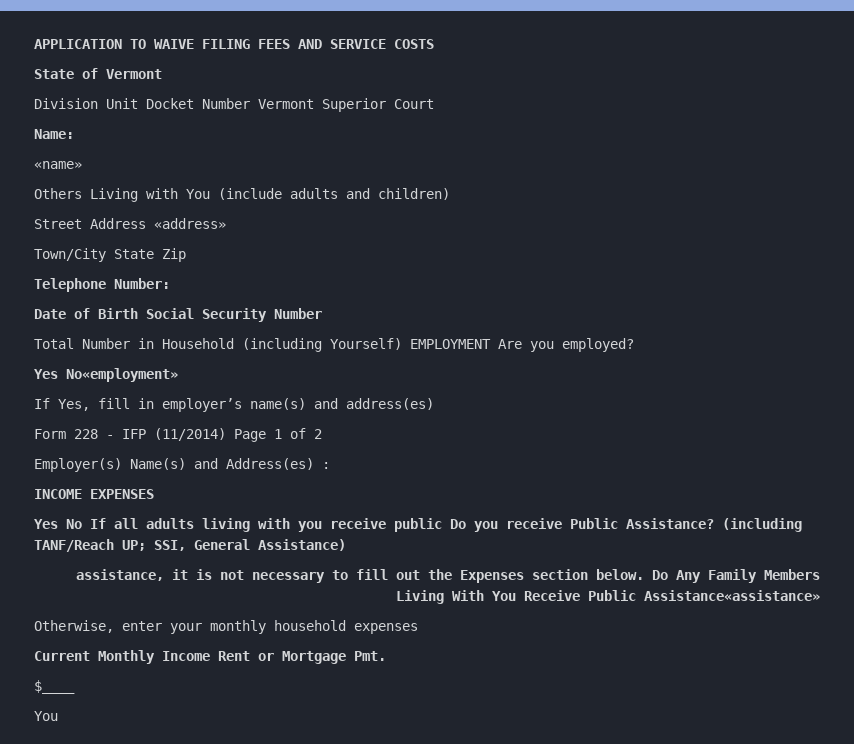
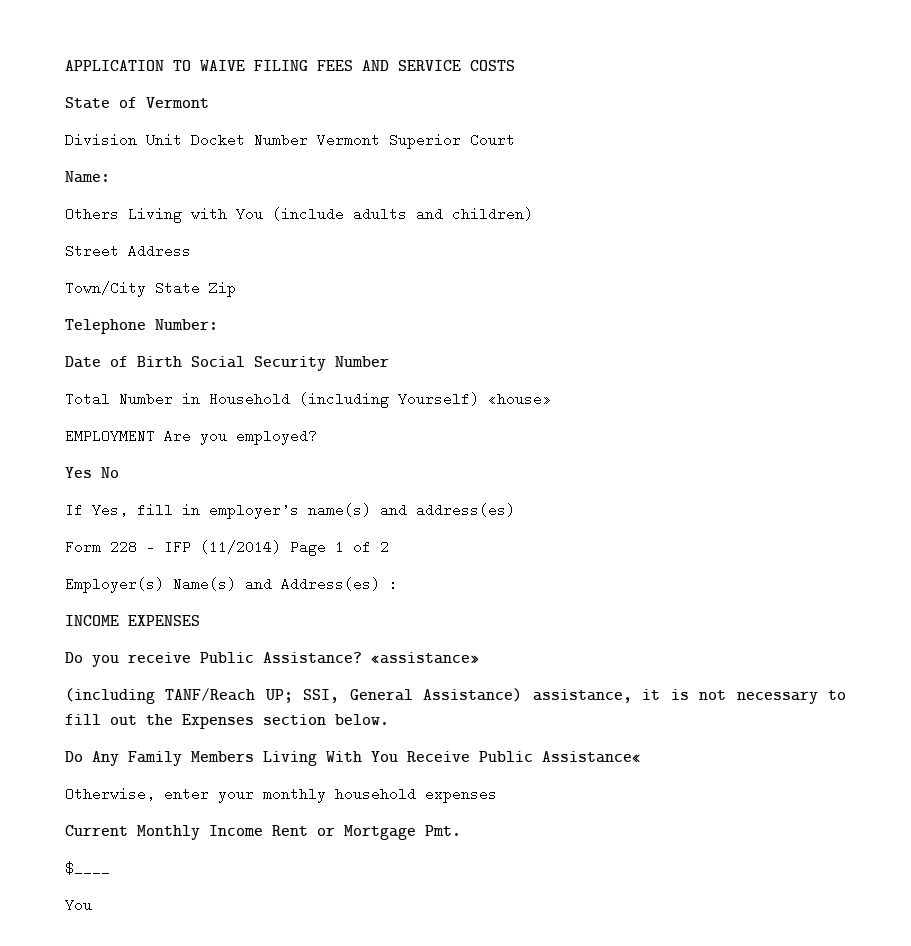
[34,161,82,169] // «name» -> (110, 177) none
[154,218,226,229] «address» -> (191, 251) none
(402, 344) none -> [488,392,551,406] «house» //
[66,368,178,382] No«employment» -> [101,467,119,478] No
[34,518,442,532] Yes No If all adults living with you receive public -> (200, 620) none
(714, 523) none -> [371,652,479,664] «assistance» //
(346, 545) // -> (523, 695) none
(644, 574) none -> (389, 719) //
[644,590,820,601] Assistance«assistance» -> [542,751,641,763] Assistance«

